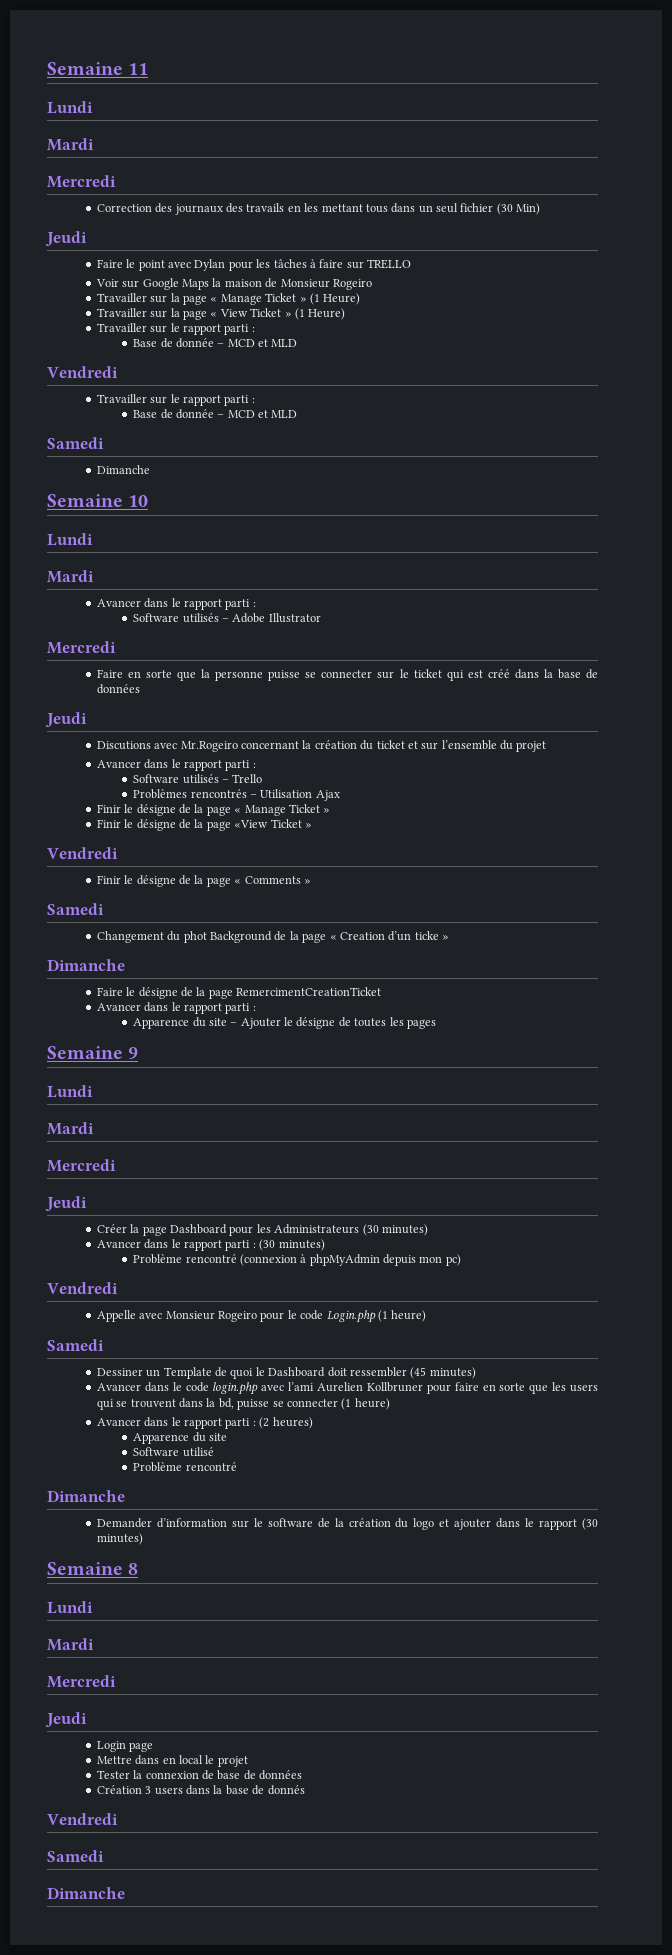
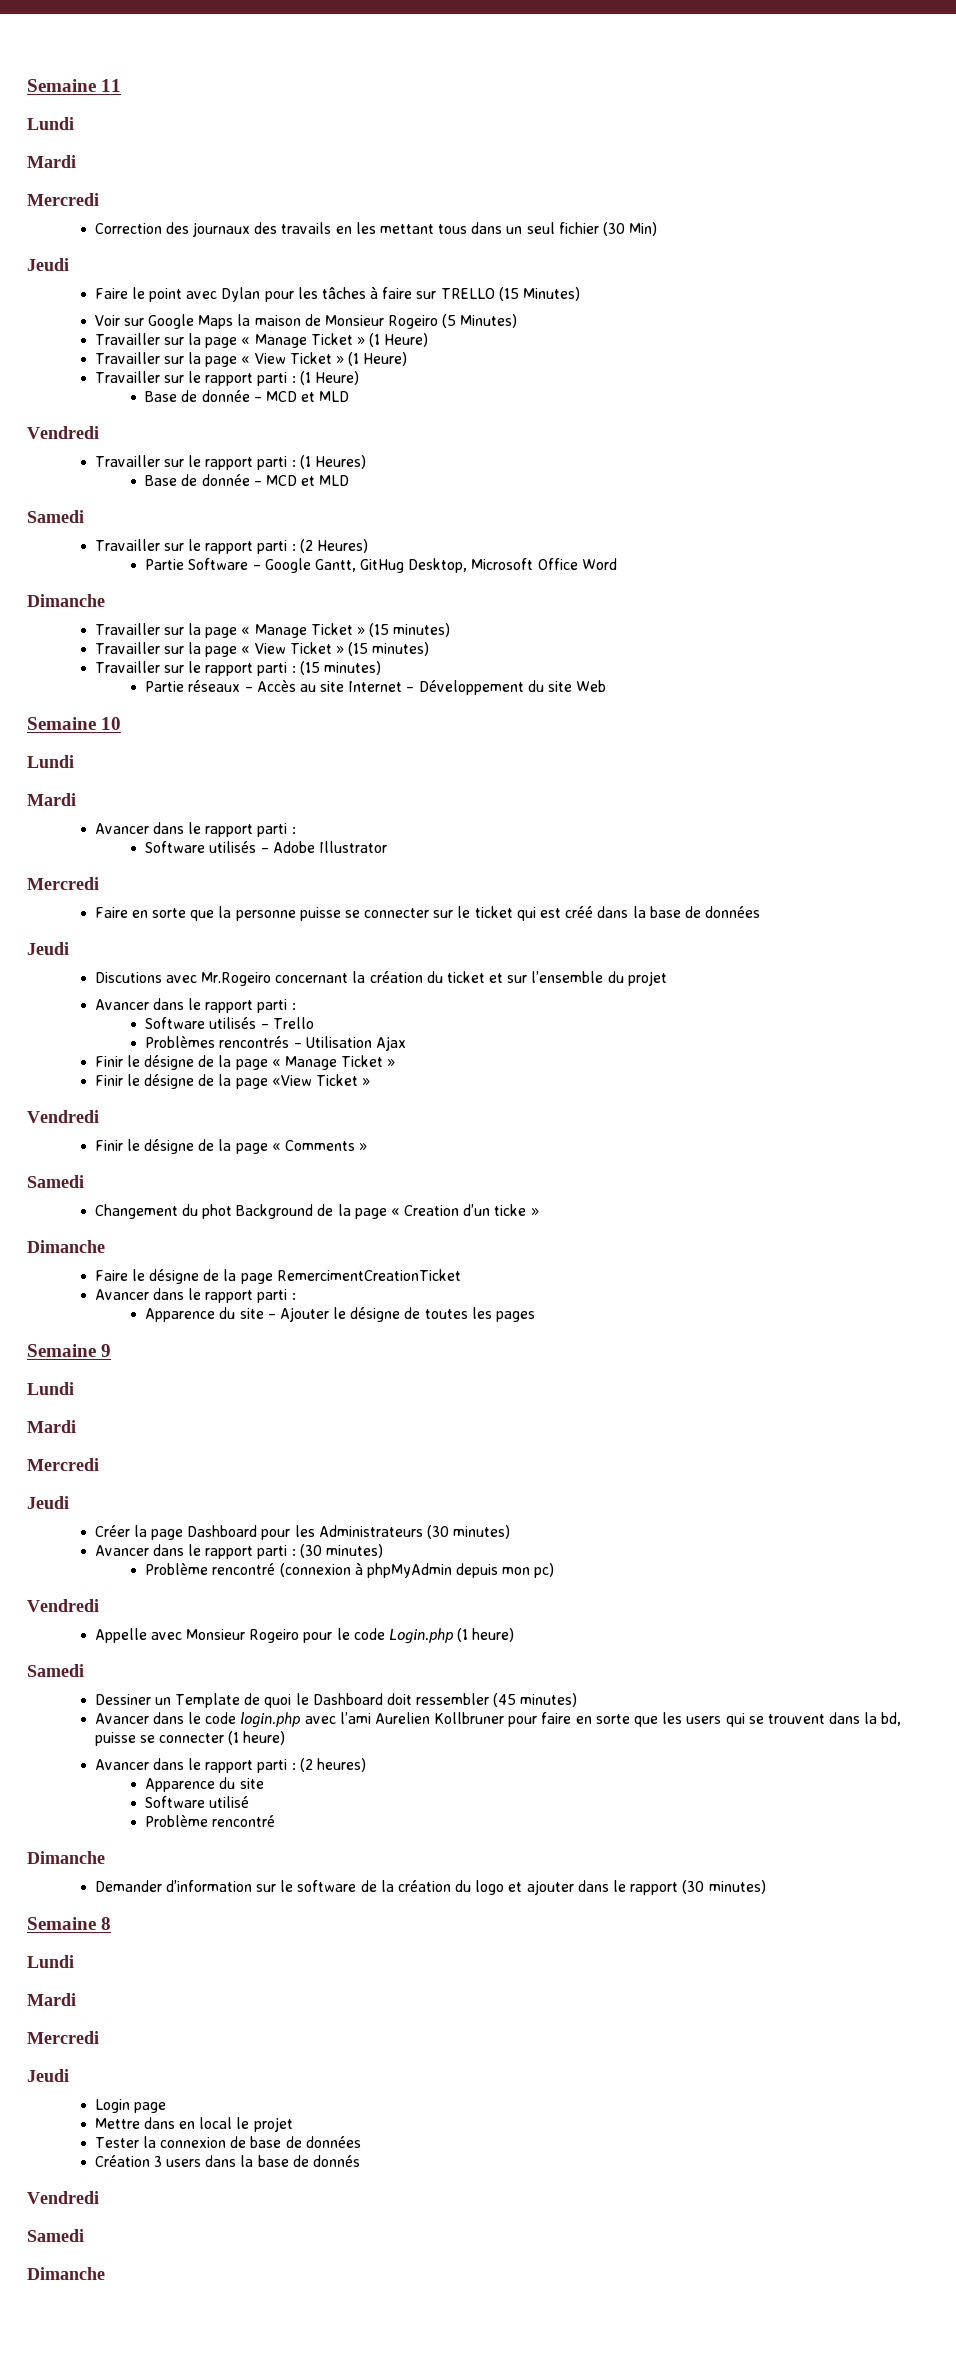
(412, 264) none -> [498,287,580,301] (15 Minutes)
(372, 284) none -> [442,314,518,328] (5 Minutes)
(255, 329) none -> [299,371,359,385] (1 Heure)
(255, 400) none -> [299,455,366,469] (1 Heures)
[96,465,150,474] Dimanche -> [94,539,368,554] [145,558,617,573] [27,594,105,607] [94,623,451,638] [94,642,430,657] [94,661,381,676] [145,680,607,695] Travailler sur le rapport parti : (2 Heures) // Partie Software – Google Gantt, GitHug Desktop, Microsoft Office Word // Dimanche // Travailler sur la page « Manage Ticket » (15 minutes) // Travailler sur la page « View Ticket » (15 minutes) // Travailler sur le rapport parti : (15 minutes) // Partie réseaux – Accès au site Internet – Développement du site Web

